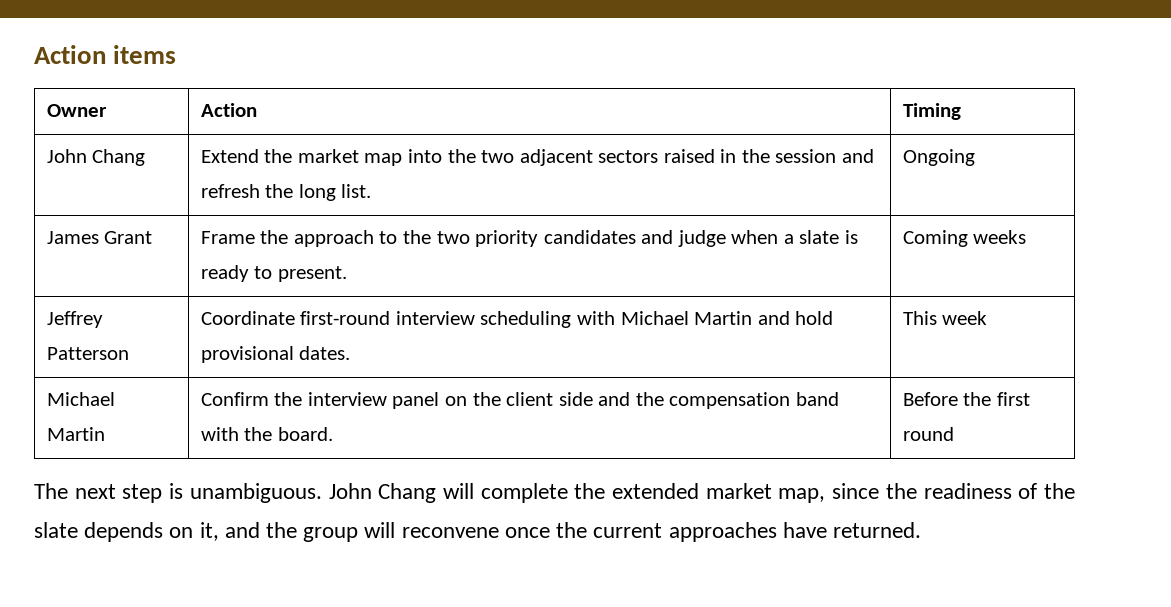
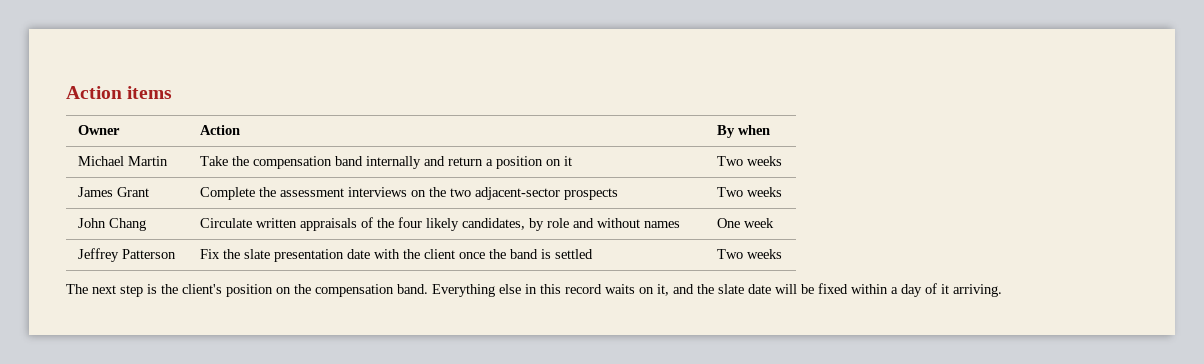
[902,103,961,120] [46,149,146,166] [200,149,874,166] [200,184,372,201] [902,149,975,166] [46,231,153,244] [200,230,858,247] [200,265,347,282] [902,230,1027,247] [46,311,103,328] [46,347,129,360] [200,311,834,328] [200,346,351,363] [902,311,988,325] [46,392,115,406] [46,427,105,441] [200,392,839,409] [200,427,333,441] [902,392,1030,406] [902,427,954,441] [34,483,1076,503] [34,522,921,542] Timing // John Chang | Extend the market map into the two adjacent sectors raised in the session and refresh the long list. | Ongoing // James Grant | Frame the approach to the two priority candidates and judge when a slate is ready to present. | Coming weeks // Jeffrey Patterson | Coordinate first-round interview scheduling with Michael Martin and hold provisional dates. | This week // Michael Martin | Confirm the interview panel on the client side and the compensation band with the board. | Before the first round // The next step is unambiguous. John Chang will complete the extended market map, since the readiness of the slate depends on it, and the group will reconvene once the current approaches have returned. -> [716,125,770,138] [77,156,168,166] [199,156,572,169] [716,156,782,166] [77,187,149,197] [199,187,618,200] [716,187,782,197] [77,218,146,231] [199,217,680,231] [716,218,774,228] [77,248,176,262] [199,249,593,262] [716,249,782,259] [66,283,1002,297] By when // Michael Martin | Take the compensation band internally and return a position on it | Two weeks // James Grant | Complete the assessment interviews on the two adjacent-sector prospects | Two weeks // John Chang | Circulate written appraisals of the four likely candidates, by role and without names | One week // Jeffrey Patterson | Fix the slate presentation date with the client once the band is settled | Two weeks // The next step is the client's position on the compensation band. Everything else in this record waits on it, and the slate date will be fixed within a day of it arriving.

